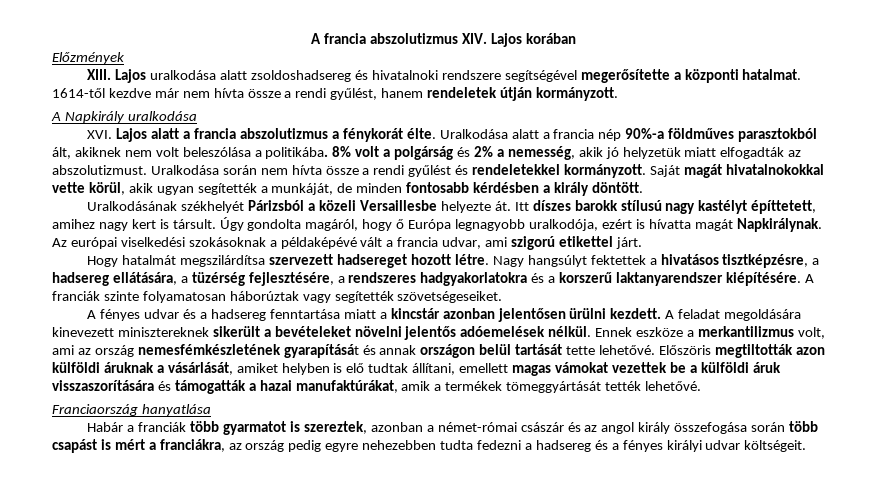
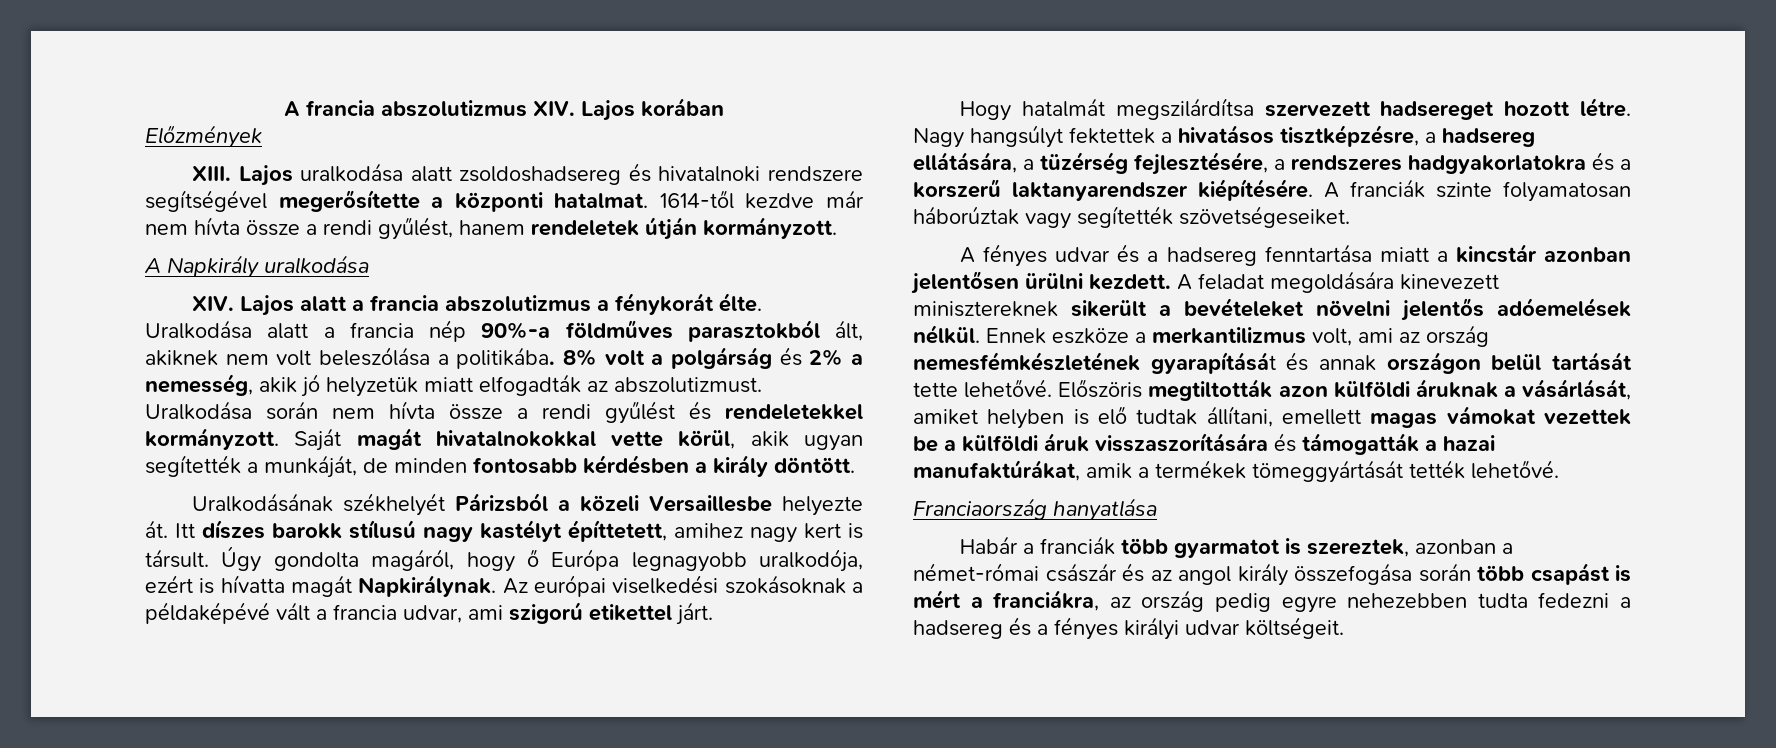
[87,130,113,139] XVI. -> [192,296,235,311] XIV.

